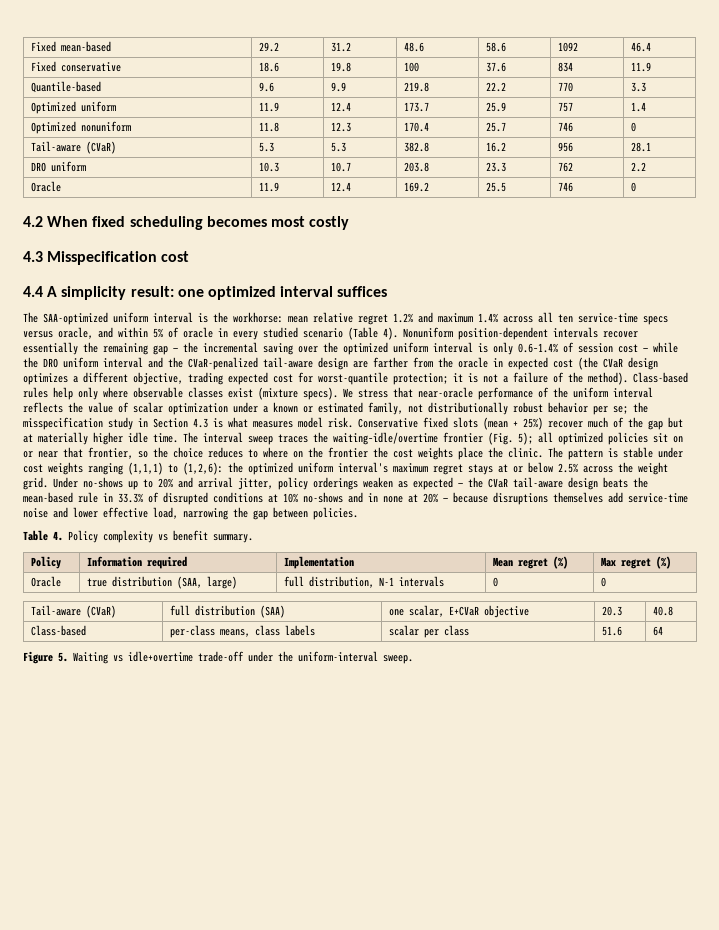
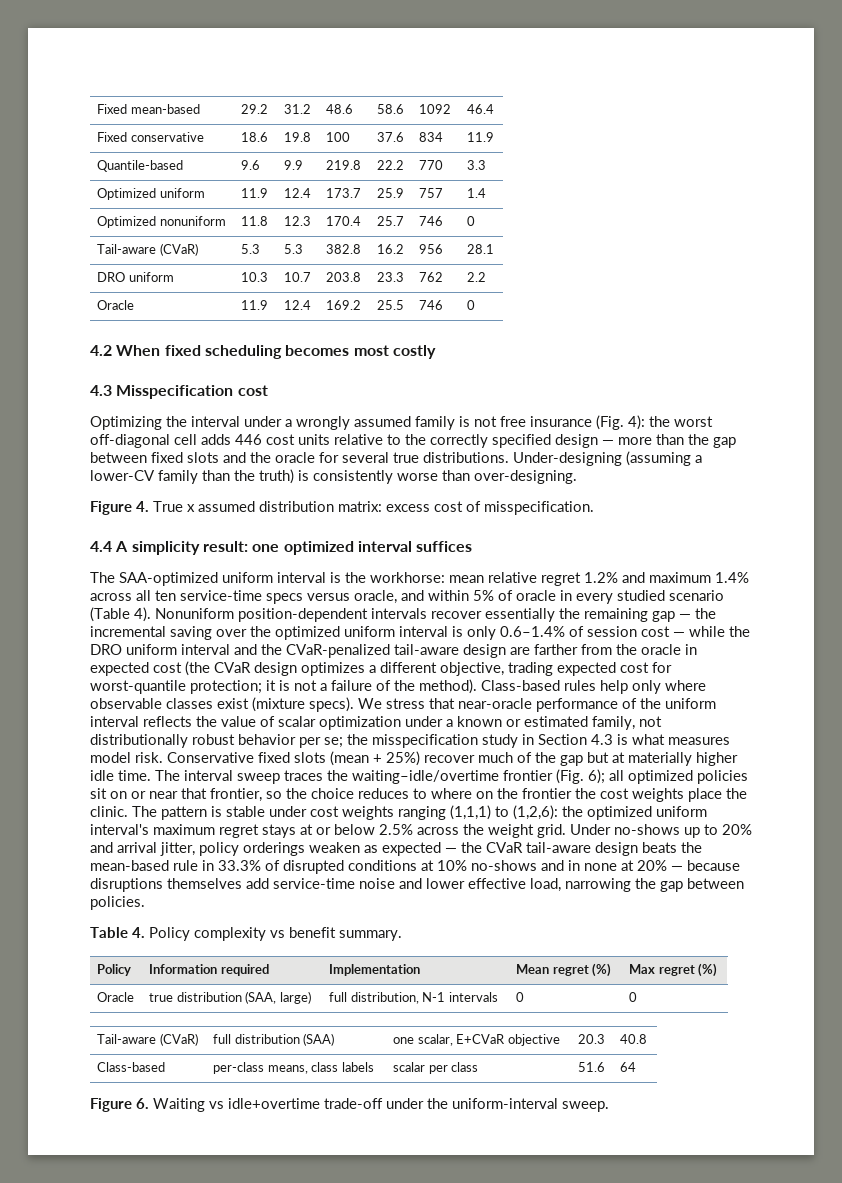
(190, 256) none -> [90,415,713,430] [90,434,736,448] [90,451,702,466] [90,469,577,484] [90,501,594,515] // Optimizing the interval under a wrongly assumed family is not free insurance (Fig. 4): the worst off-diagonal cell adds 446 cost units relative to the correctly specified design — more than the gap between fixed slots and the oracle for several true distributions. Under-designing (assuming a lower-CV family than the truth) is consistently worse than over-designing. // Figure 4. True x assumed distribution matrix: excess cost of misspecification.
[518,432,533,445] 5); -> [588,769,605,784] 6);
[58,652,68,662] 5. -> [136,1098,149,1109] 6.

